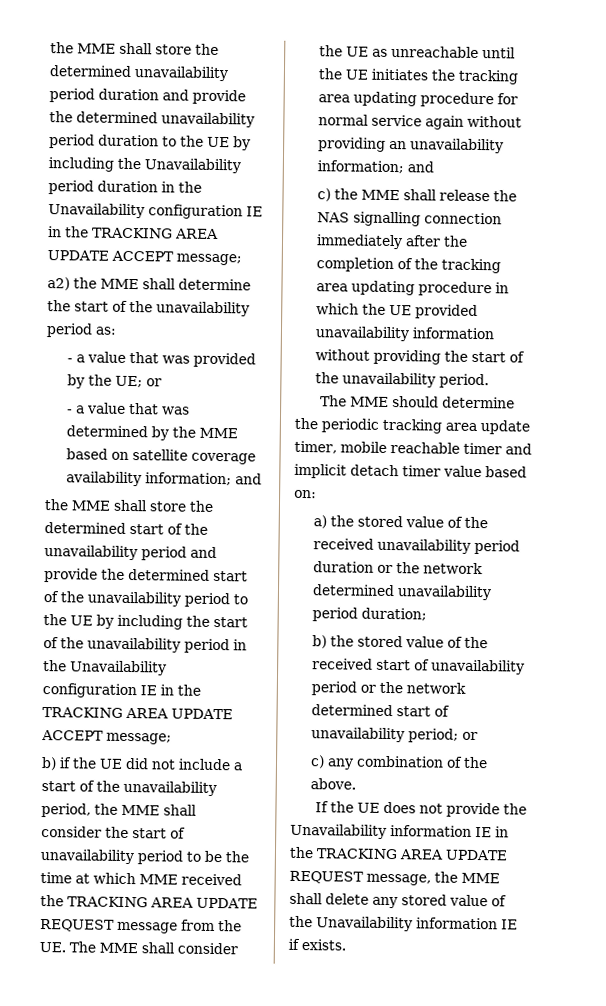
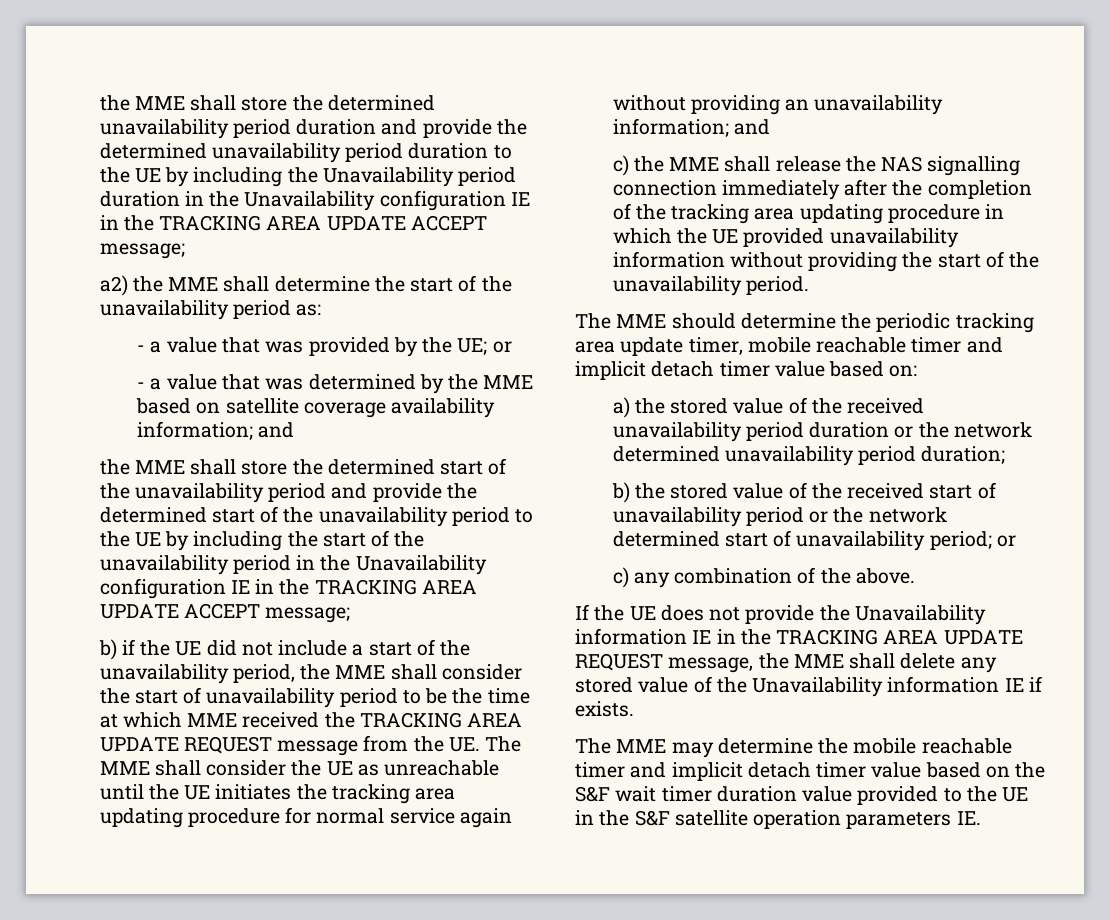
(346, 945) none -> [575,738,1012,758] [575,762,1046,781] [575,786,1029,805] [575,810,981,829] // The MME may determine the mobile reachable timer and implicit detach timer value based on the S&F wait timer duration value provided to the UE in the S&F satellite operation parameters IE.

